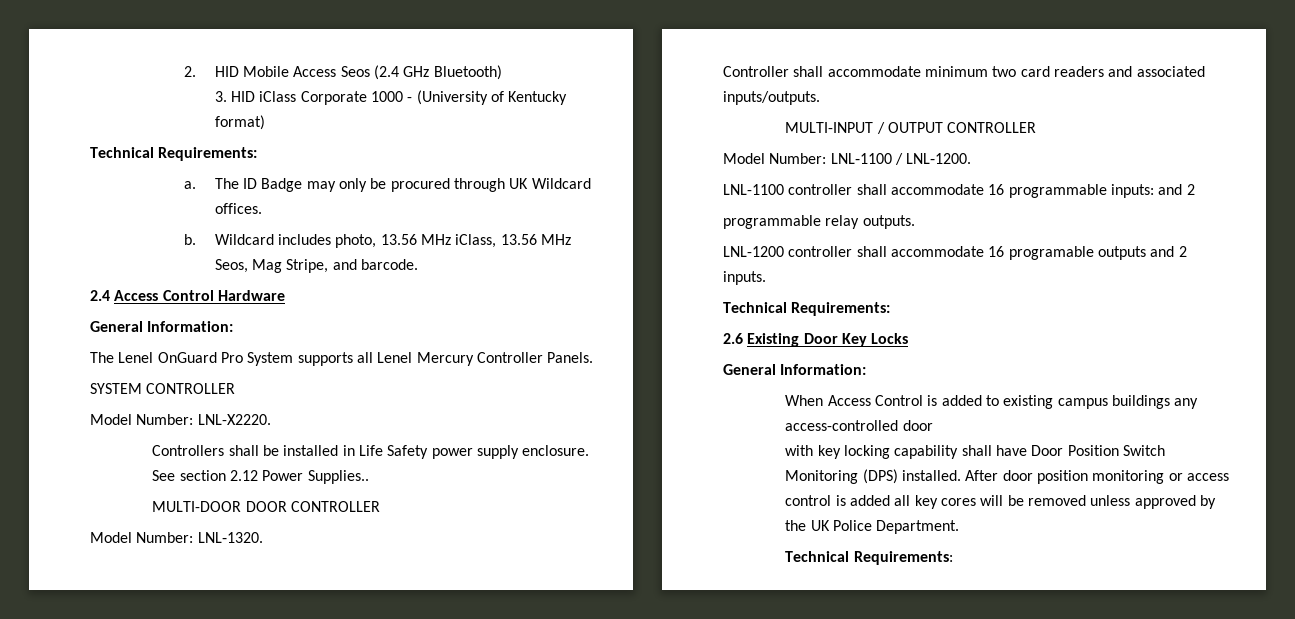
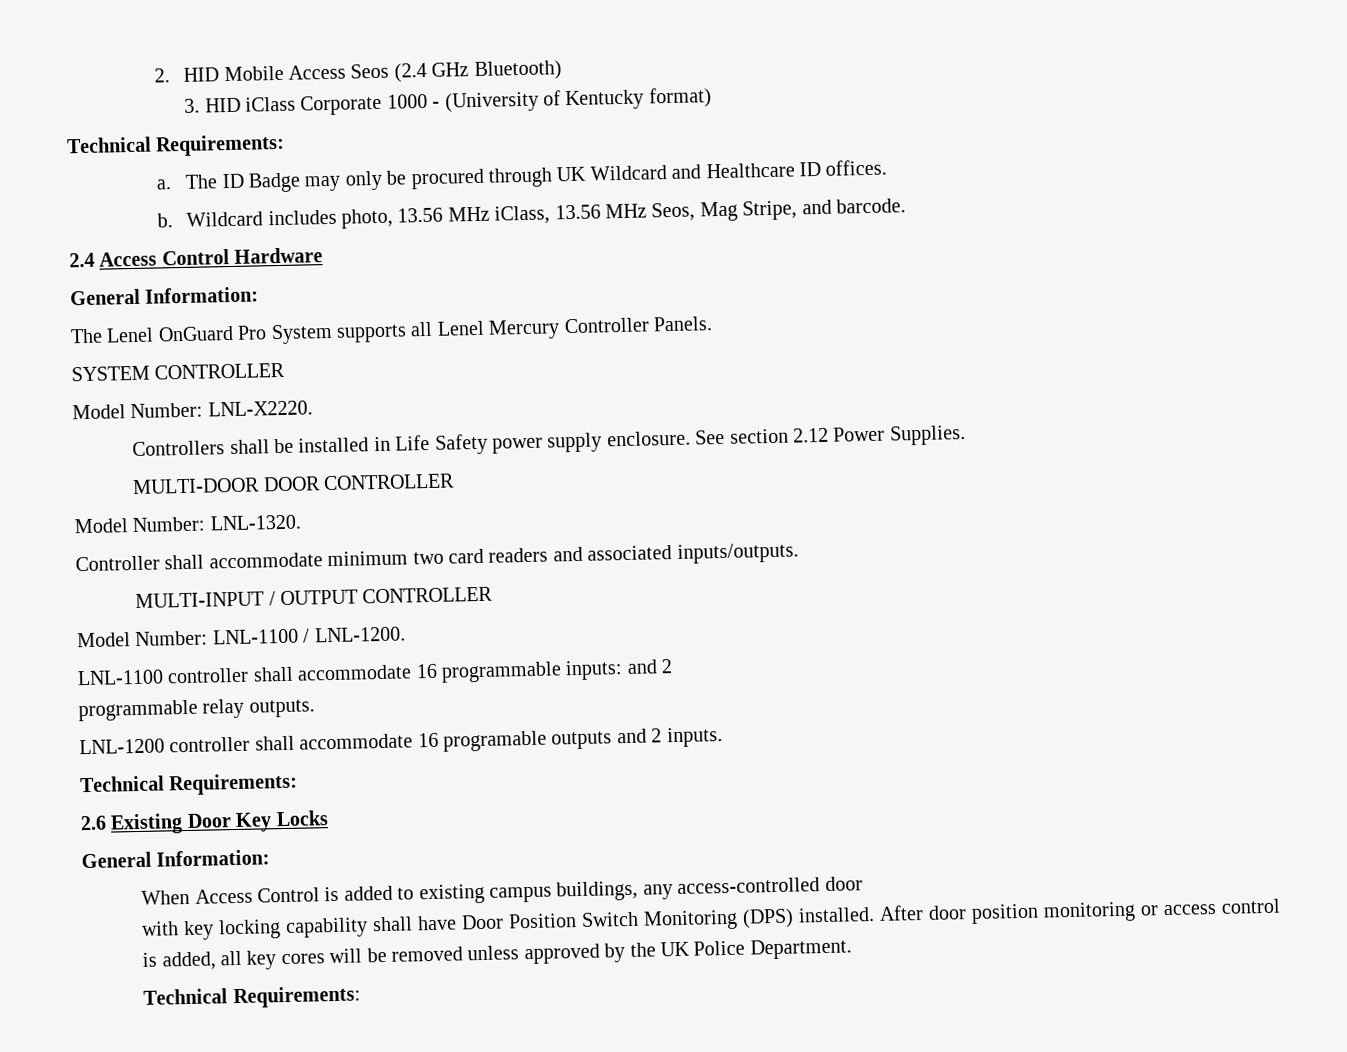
(591, 183) none -> [671,161,822,179] and Healthcare ID
[307,470,369,484] Supplies.. -> [889,425,966,446] Supplies.
[1111,395,1170,409] buildings -> [556,880,639,902] buildings,
[850,495,891,506] added -> [161,951,216,971] added,

